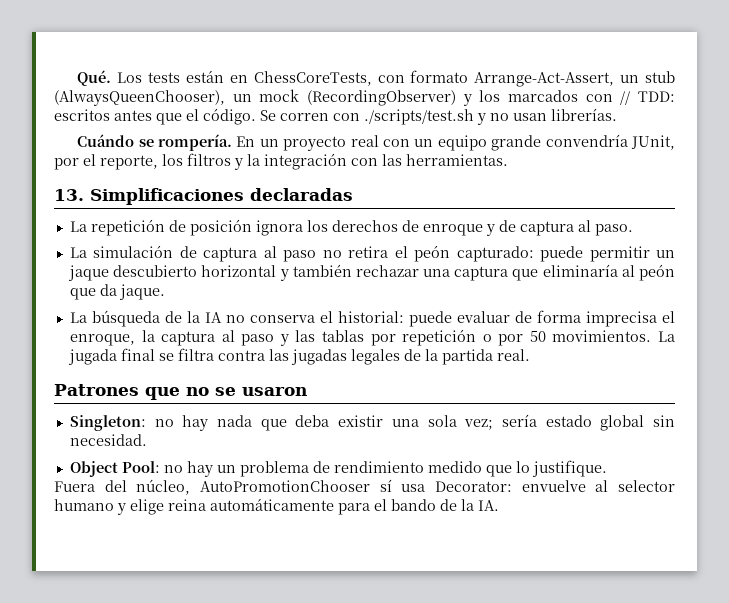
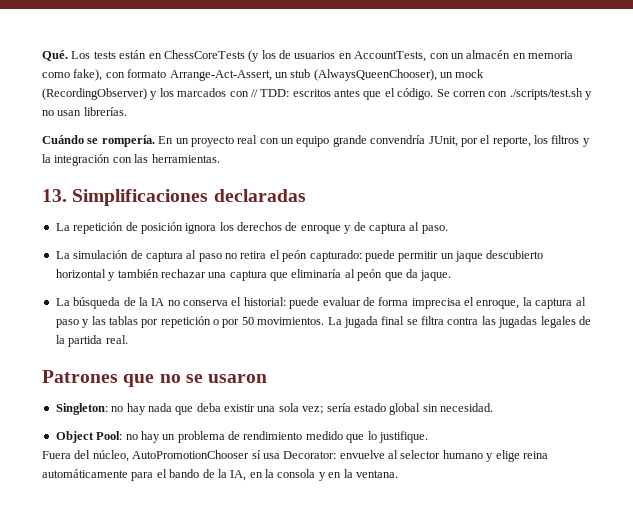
[253,71,372,86] ChessCoreTests, -> [163,50,573,62] [42,69,103,81] ChessCoreTests (y los de usuarios en AccountTests, con un almacén en memoria como fake),
[478,500,499,511] IA. -> [230,469,398,481] IA, en la consola y en la ventana.

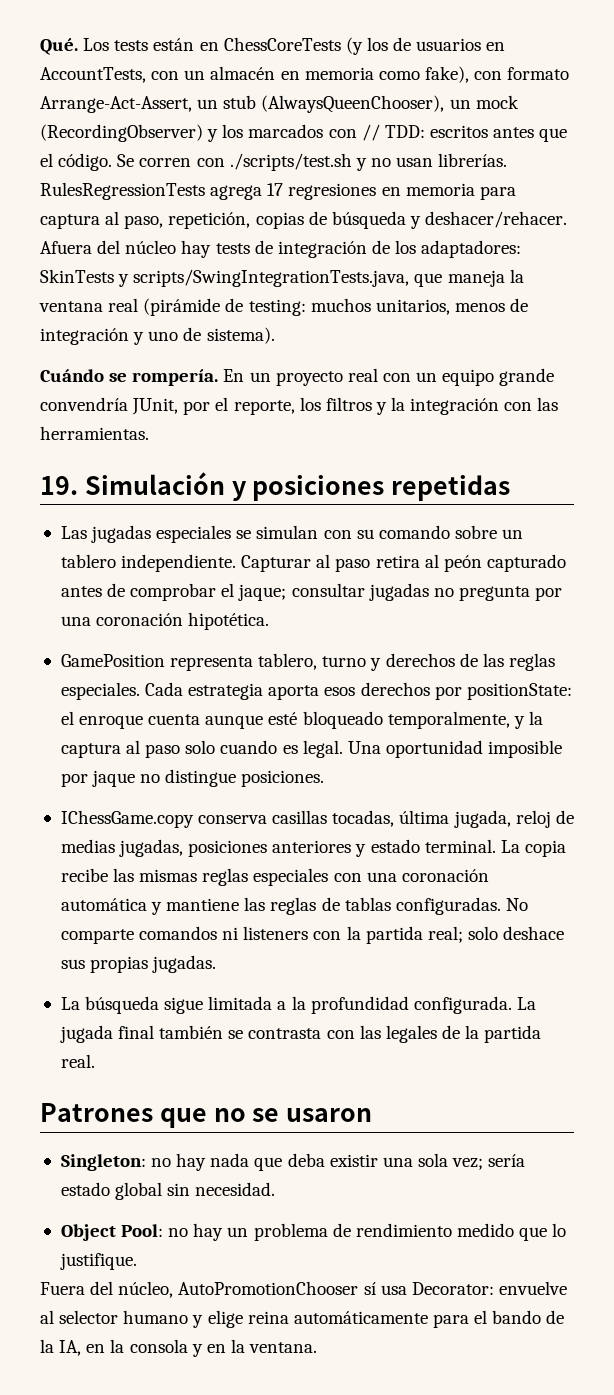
(127, 111) none -> [40,182,516,200] [40,211,568,229] [40,240,522,258] [40,269,524,287] [39,298,529,316] [40,327,275,345] RulesRegressionTests agrega 17 regresiones en memoria para captura al paso, repetición, copias de búsqueda y deshacer/rehacer. Afuera del núcleo hay tests de integración de los adaptadores: SkinTests y scripts/SwingIntegrationTests.java, que maneja la ventana real (pirámide de testing: muchos unitarios, menos de integración y uno de sistema).
[42,189,306,206] [55,222,448,234] [55,250,544,262] [55,269,452,281] [55,297,586,309] [55,316,538,328] 13. Simplificaciones declaradas // La repetición de posición ignora los derechos de enroque y de captura al paso. // La simulación de captura al paso no retira el peón capturado: puede permitir un jaque descubierto horizontal y también rechazar una captura que eliminaría al peón que da jaque. // La búsqueda de la IA no conserva el historial: puede evaluar de forma imprecisa el enroque, la captura al paso y las tablas por repetición o por 50 movimientos. La jugada final se filtra contra las jugadas -> [40,472,510,501] [60,525,524,543] [60,554,566,572] [60,583,563,601] [60,612,270,630] [60,653,555,671] [60,682,572,700] [60,711,543,729] [60,740,563,758] [60,769,325,787] [60,810,574,828] [60,839,566,857] [60,868,489,886] [60,897,528,915] [60,926,565,944] [60,955,217,973] [60,996,536,1014] [59,1025,381,1043] 19. Simulación y posiciones repetidas // Las jugadas especiales se simulan con su comando sobre un tablero independiente. Capturar al paso retira al peón capturado antes de comprobar el jaque; consultar jugadas no pregunta por una coronación hipotética. // GamePosition representa tablero, turno y derechos de las reglas especiales. Cada estrategia aporta esos derechos por positionState: el enroque cuenta aunque esté bloqueado temporalmente, y la captura al paso solo cuando es legal. Una oportunidad imposible por jaque no distingue posiciones. // IChessGame.copy conserva casillas tocadas, última jugada, reloj de medias jugadas, posiciones anteriores y estado terminal. La copia recibe las mismas reglas especiales con una coronación automática y mantiene las reglas de tablas configuradas. No comparte comandos ni listeners con la partida real; solo deshace sus propias jugadas. // La búsqueda sigue limitada a la profundidad configurada. La jugada final también se contrasta con las

